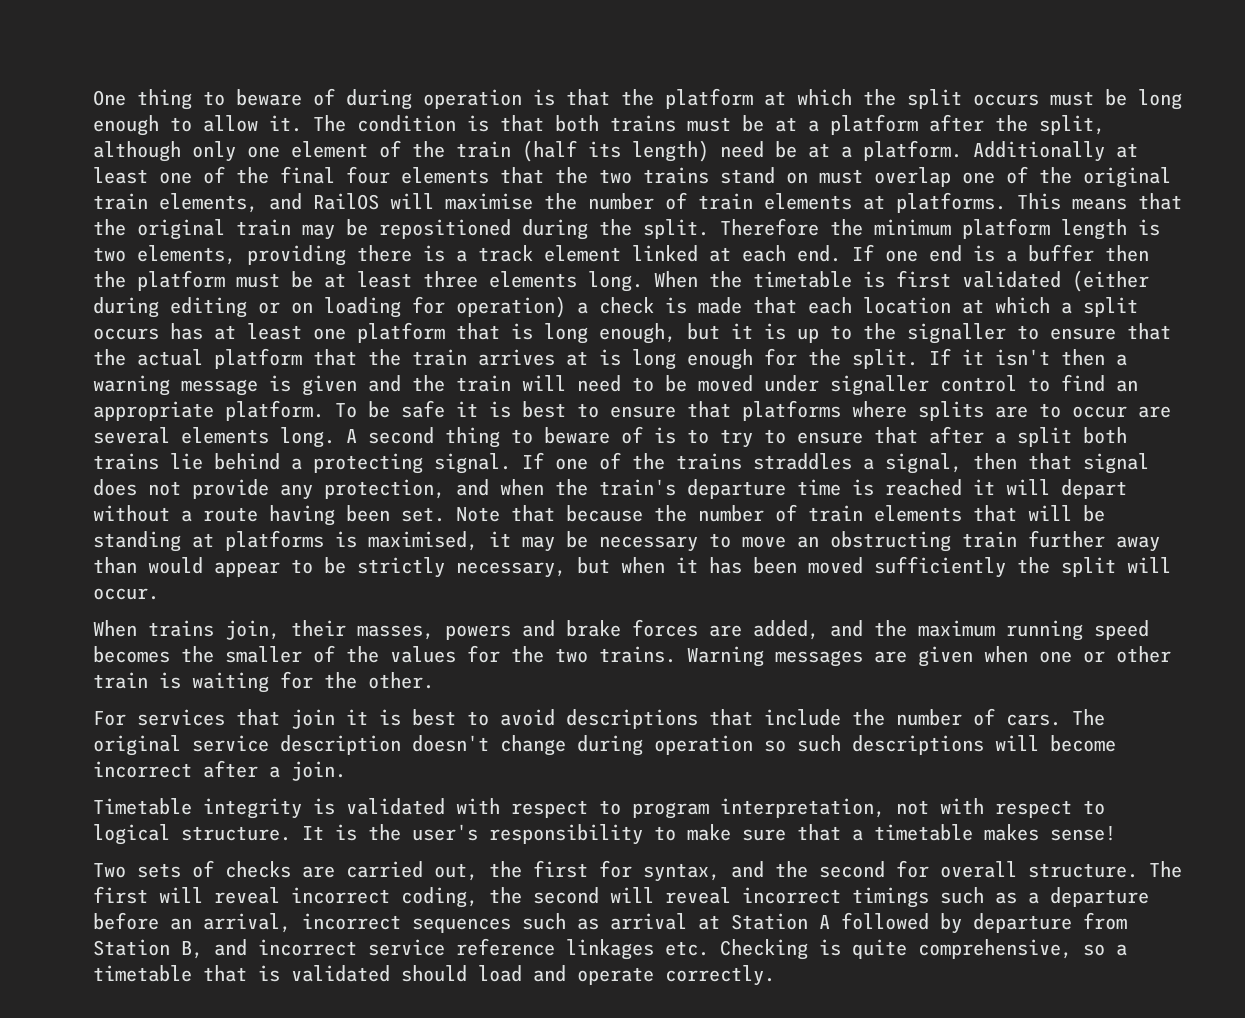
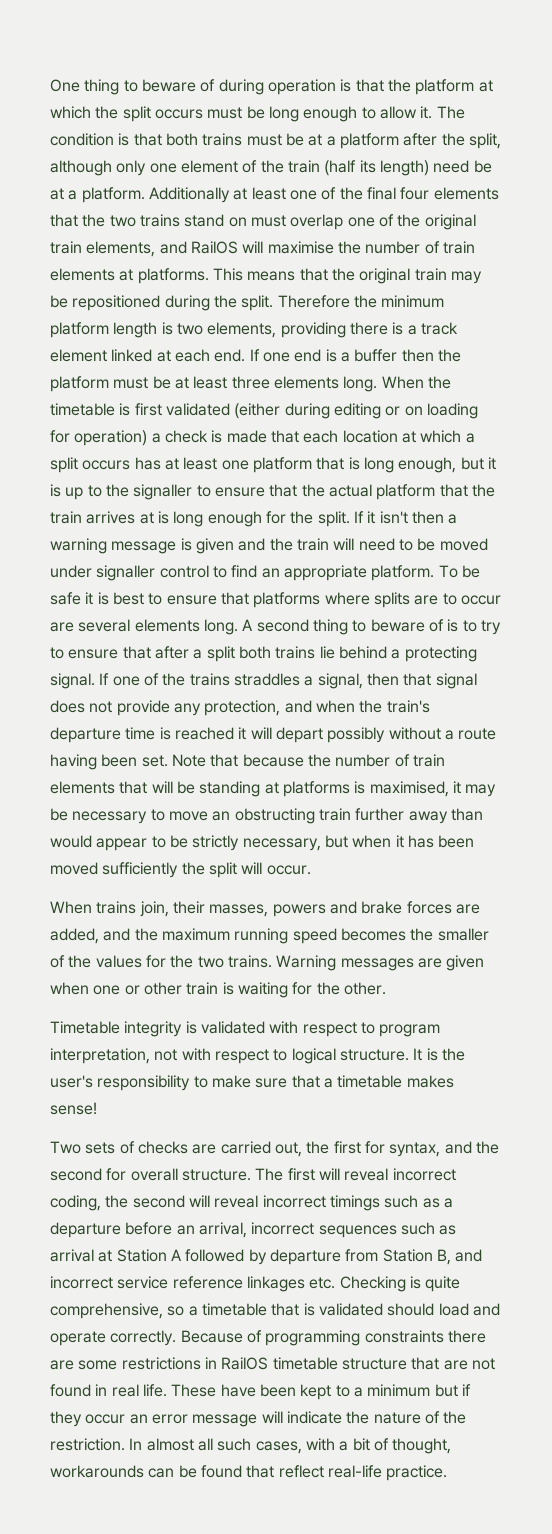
(1127, 489) none -> [327,727,386,743] possibly
[93,708,1105,729] [93,735,1116,756] [93,760,346,781] // For services that join it is best to avoid descriptions that include the number of cars. The original service description doesn't change during operation so such descriptions will become incorrect after a join. -> (386, 988) none
(775, 975) none -> [180,1330,486,1346] [50,1357,495,1370] [50,1384,471,1400] [50,1411,467,1427] [50,1438,452,1454] [50,1465,448,1481] Because of programming constraints there are some restrictions in RailOS timetable structure that are not found in real life. These have been kept to a minimum but if they occur an error message will indicate the nature of the restriction. In almost all such cases, with a bit of thought, workarounds can be found that reflect real-life practice.

